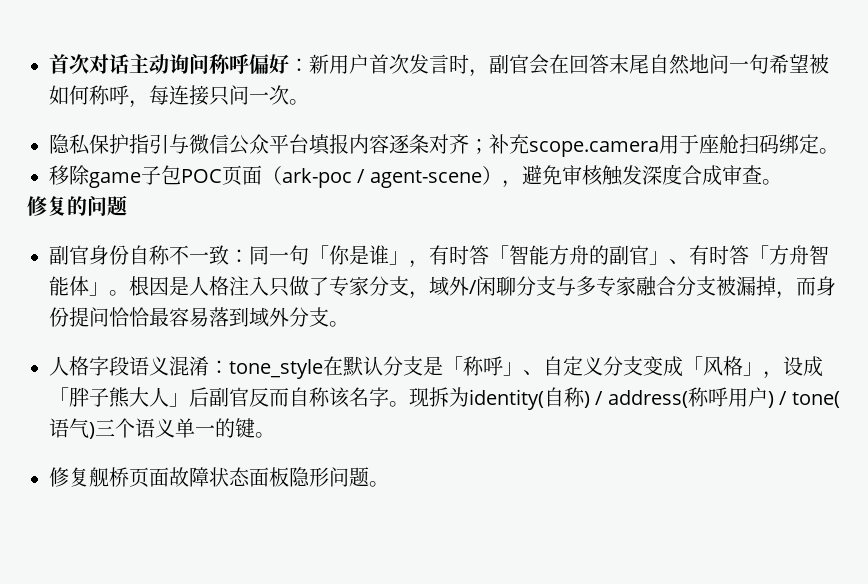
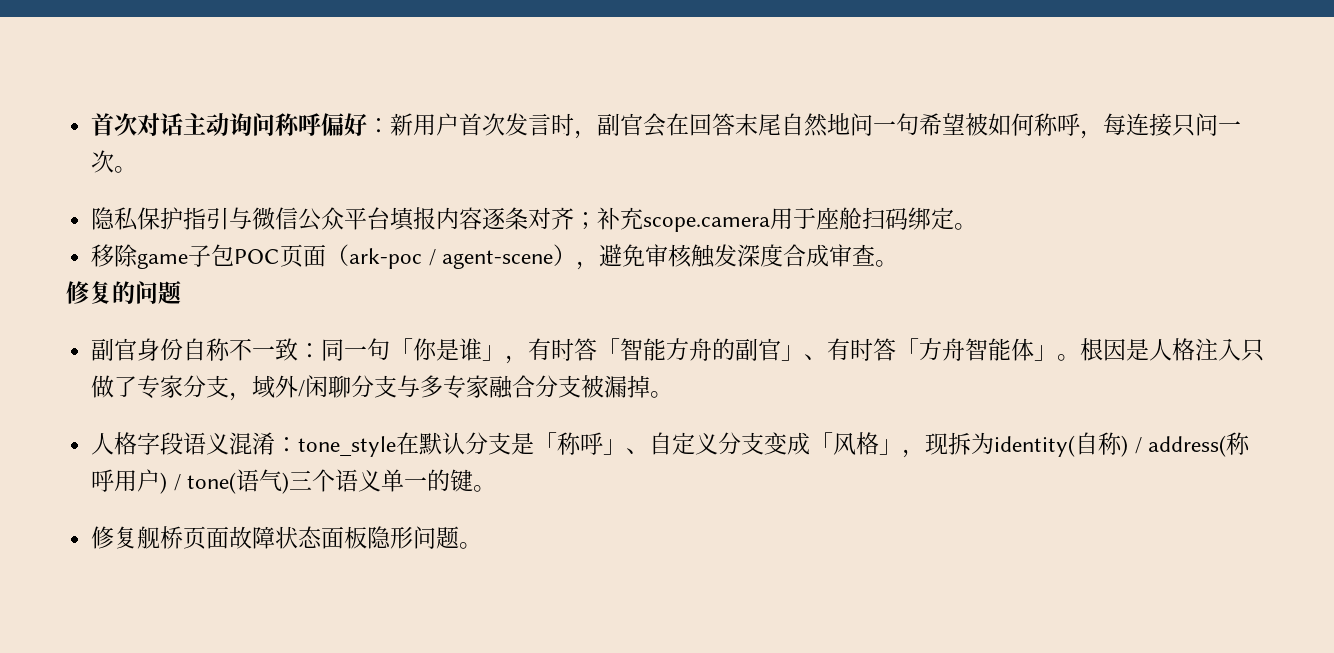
[776,276,836,299] [49,307,329,327] ，而身份提问恰恰最容易落到域外分支 -> (651, 386) none
[783,356,823,377] [49,387,409,408] 设成「胖子熊大人」后副官反而自称该名字。 -> (926, 453) none

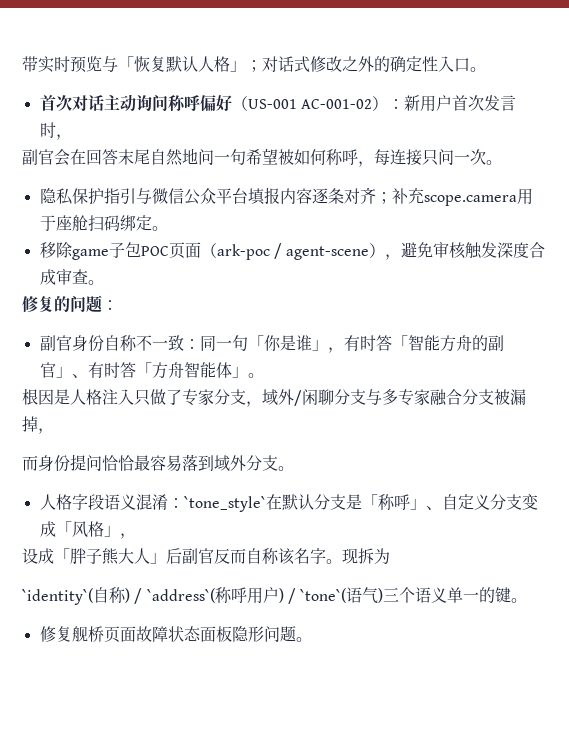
(91, 124) none -> [22,56,486,73] 带实时预览与「恢复默认人格」；对话式修改之外的确定性入口。 //
(368, 124) none -> [231,96,388,111] （US-001 AC-001-02）
(598, 134) none -> (72, 137) //
(181, 292) none -> [102,300,118,310] ：
(1081, 357) none -> (264, 375) //
(651, 386) none -> [38,428,54,434] [22,454,278,472] ， // 而身份提问恰恰最容易落到域外分支
[298,436,397,457] tone_style -> [183,496,266,512] `tone_style`
(926, 453) none -> [22,548,342,565] // 设成「胖子熊大人」后副官反而自称该名字。
[994,435,1076,457] identity( -> [22,588,93,605] // `identity`(
[1147,435,1226,457] address( -> [146,588,215,603] `address`(
[186,472,236,494] tone( -> [300,588,347,603] `tone`(

